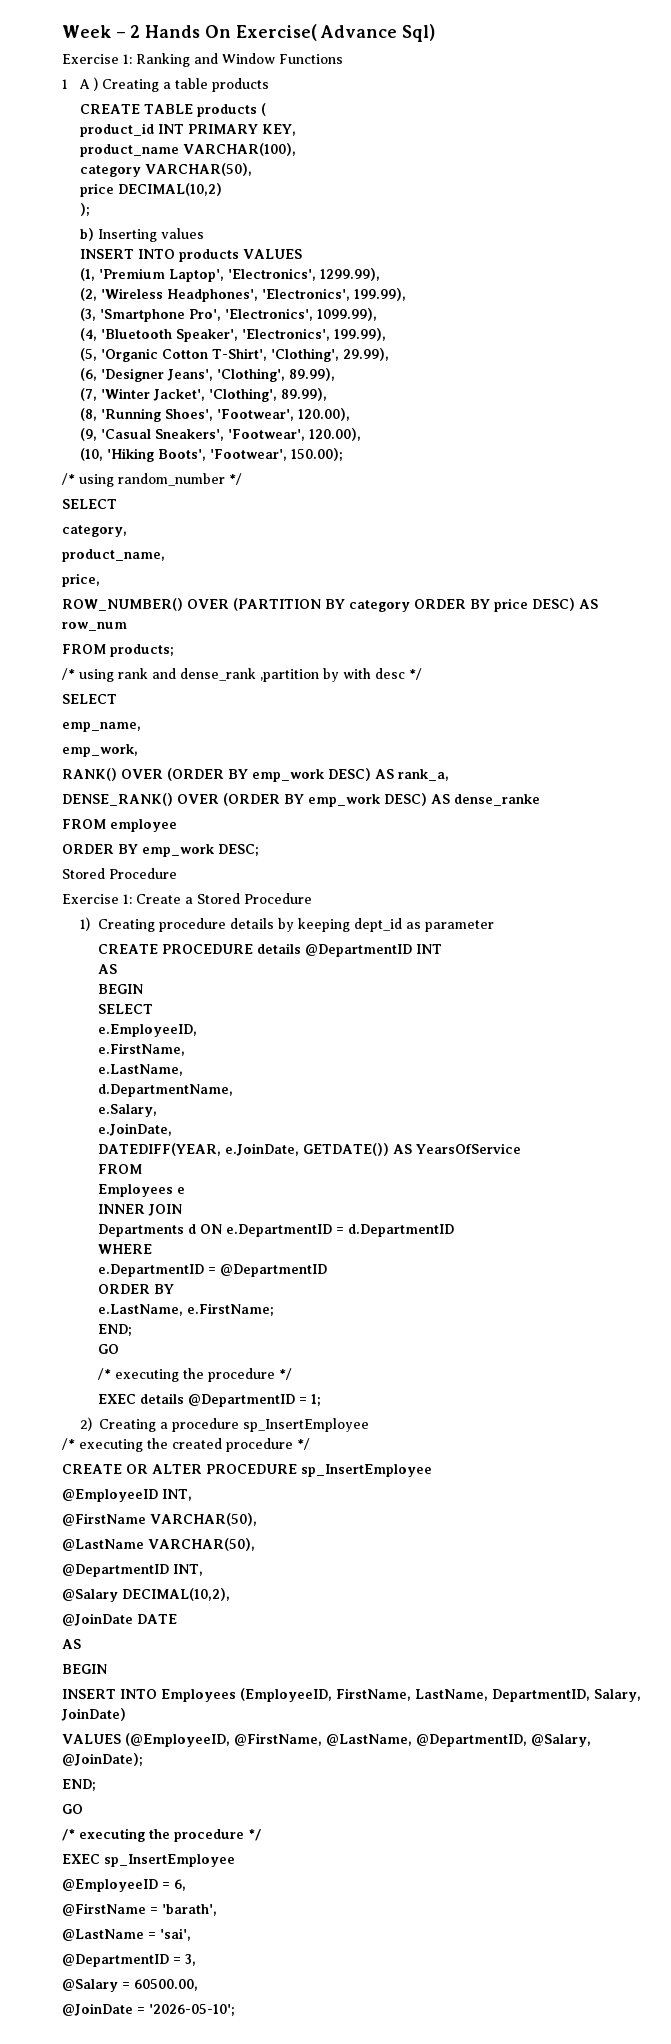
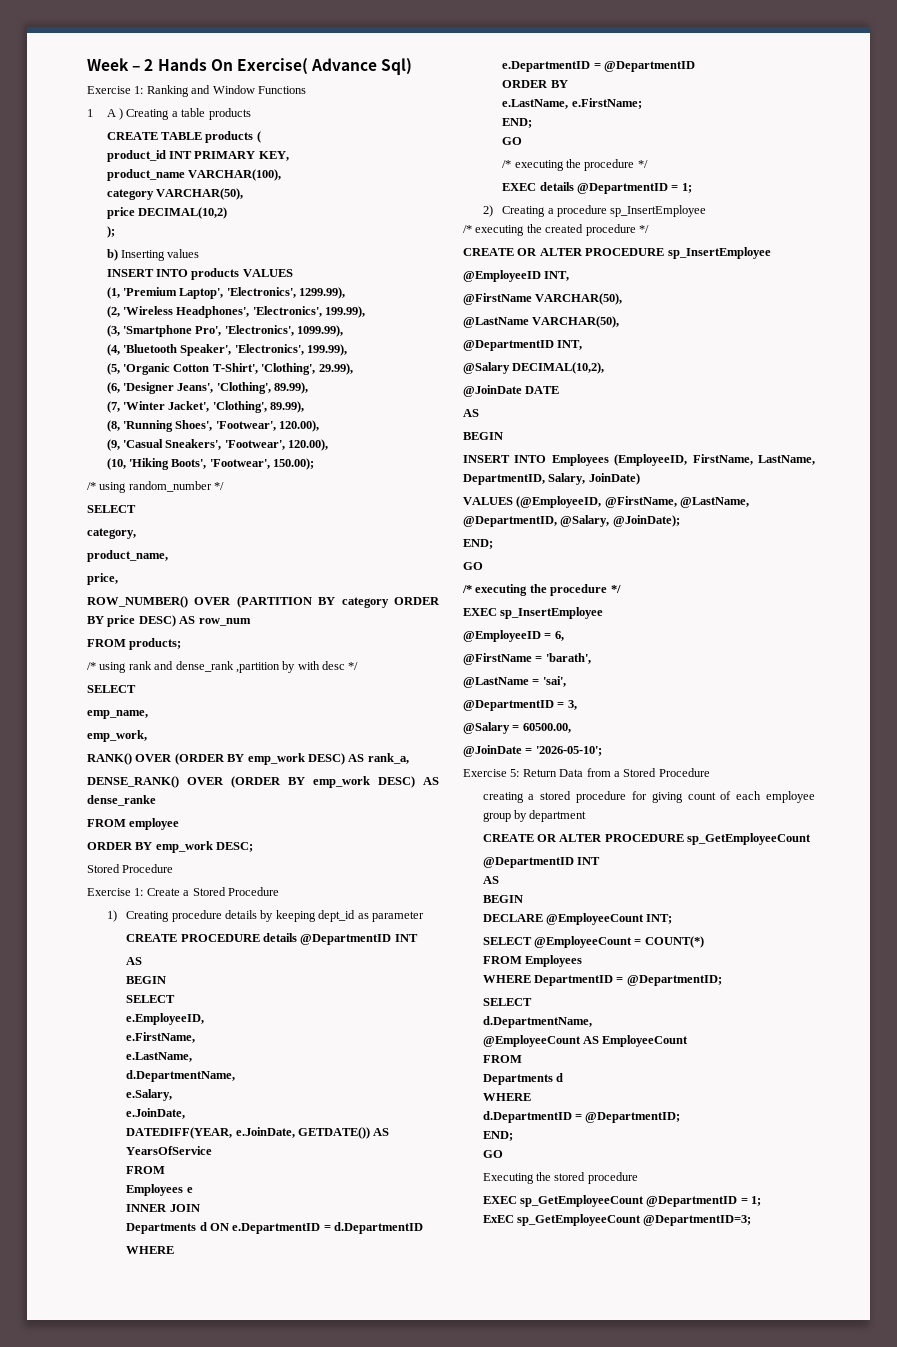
(235, 2010) none -> [463,768,710,777] [482,791,815,803] [482,810,587,822] [482,833,812,845] [482,857,601,868] [482,876,499,884] [482,895,523,903] [482,913,673,925] [482,936,704,948] [482,955,583,967] [482,975,722,986] [482,998,532,1006] [482,1016,592,1028] [482,1035,689,1047] [482,1055,522,1063] [482,1073,564,1085] [482,1093,531,1101] [482,1111,681,1123] [482,1131,513,1141] [482,1150,503,1158] [482,1172,638,1184] [482,1195,762,1207] [482,1214,752,1226] // Exercise 5: Return Data from a Stored Procedure // creating a stored procedure for giving count of each employee group by department // CREATE OR ALTER PROCEDURE sp_GetEmployeeCount // @DepartmentID INT // AS // BEGIN // DECLARE @EmployeeCount INT; // SELECT @EmployeeCount = COUNT(*) // FROM Employees // WHERE DepartmentID = @DepartmentID; // SELECT // d.DepartmentName, // @EmployeeCount AS EmployeeCount // FROM // Departments d // WHERE // d.DepartmentID = @DepartmentID; // END; // GO // Executing the stored procedure // EXEC sp_GetEmployeeCount @DepartmentID = 1; // ExEC sp_GetEmployeeCount @DepartmentID=3;

